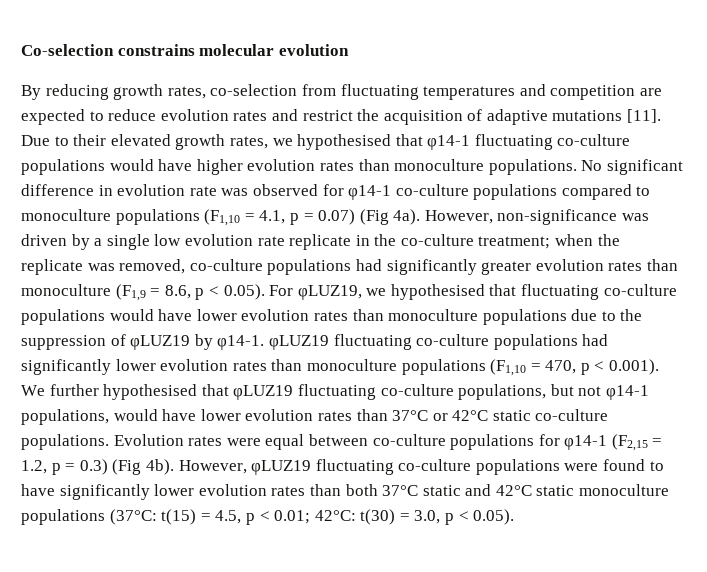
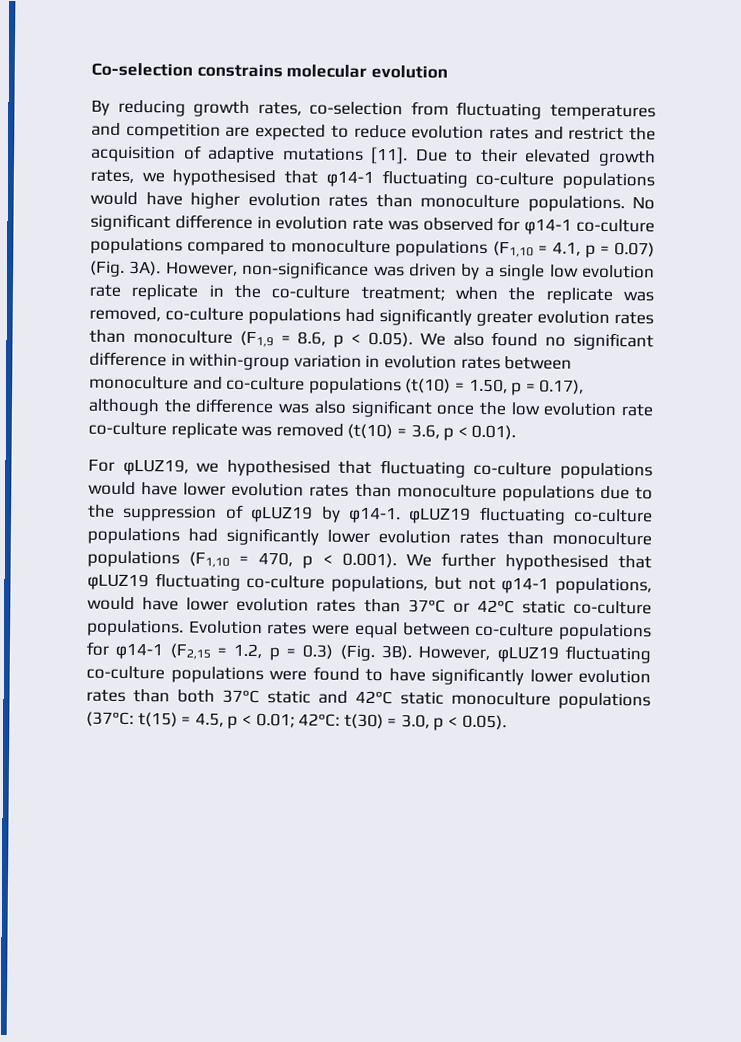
[359,209,421,225] (Fig 4a). -> [90,260,162,277] (Fig. 3A).
(265, 292) none -> [419,332,654,351] [89,351,573,371] [89,375,585,396] [88,398,653,418] [88,421,517,441] We also found no significant difference in within-group variation in evolution rates between monoculture and co-culture populations (t(10) = 1.50, p = 0.17), although the difference was also significant once the low evolution rate co-culture replicate was removed (t(10) = 3.6, p < 0.01). //
[112,459,174,475] (Fig 4b). -> [339,644,413,662] (Fig. 3B).

